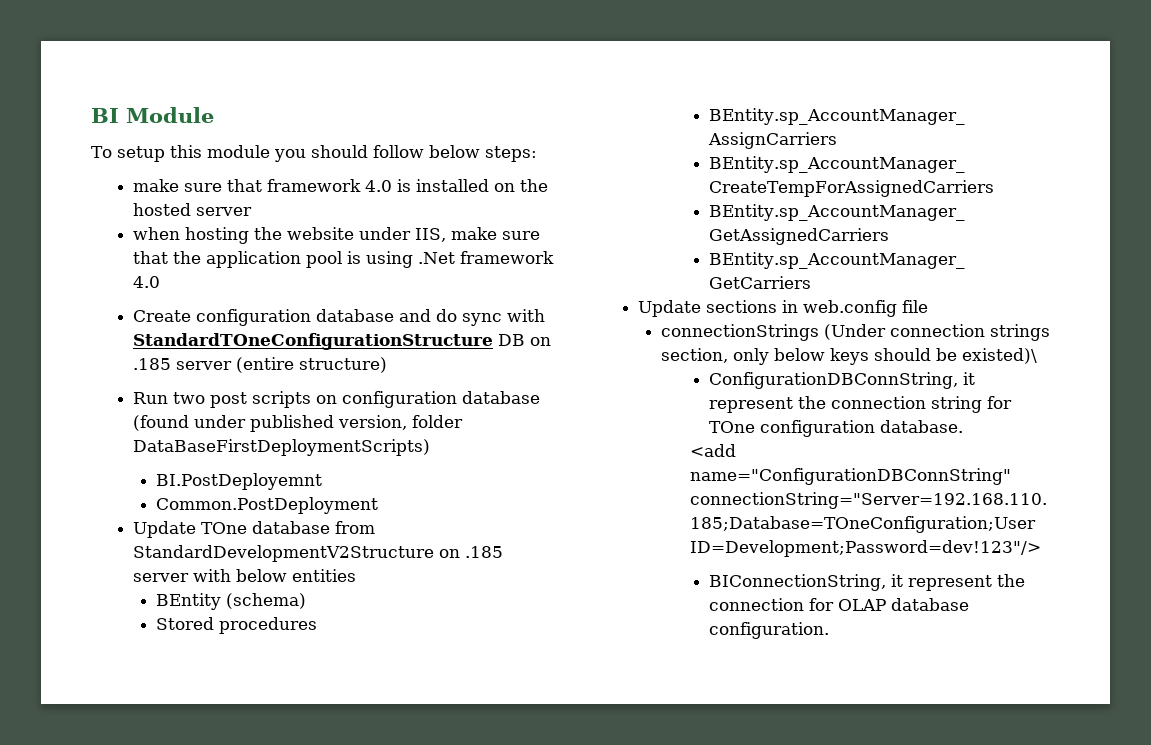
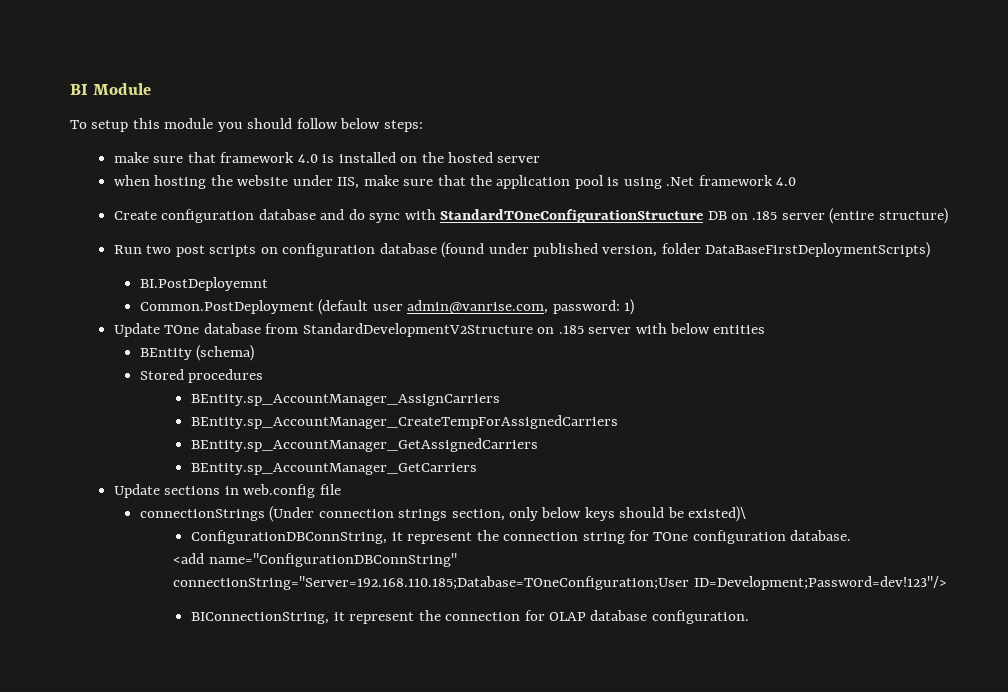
(379, 505) none -> [318,299,634,315] (default user admin@vanrise.com, password: 1)

